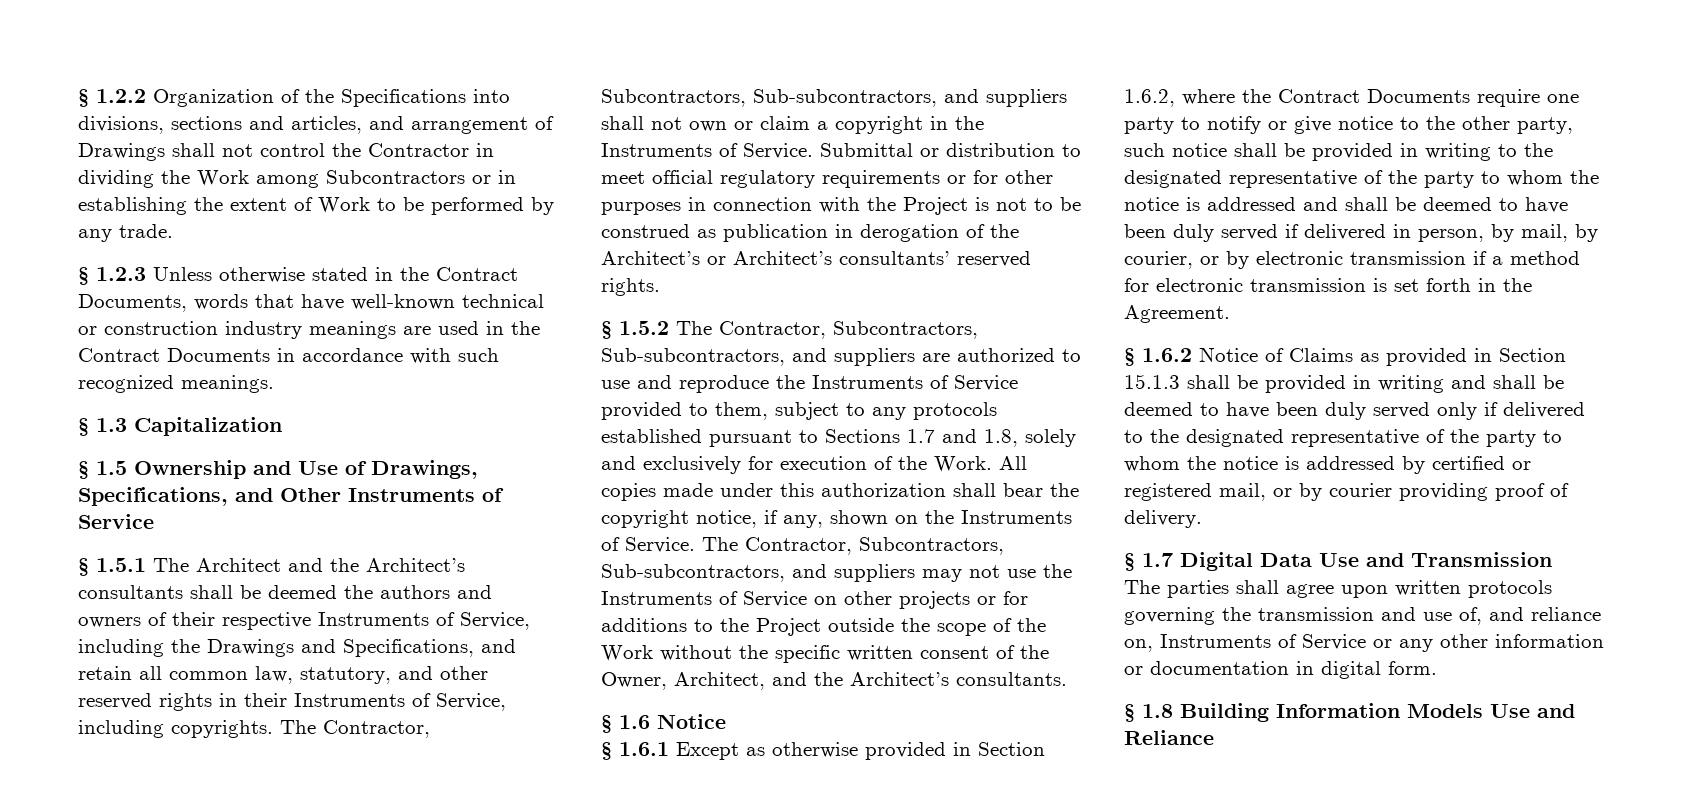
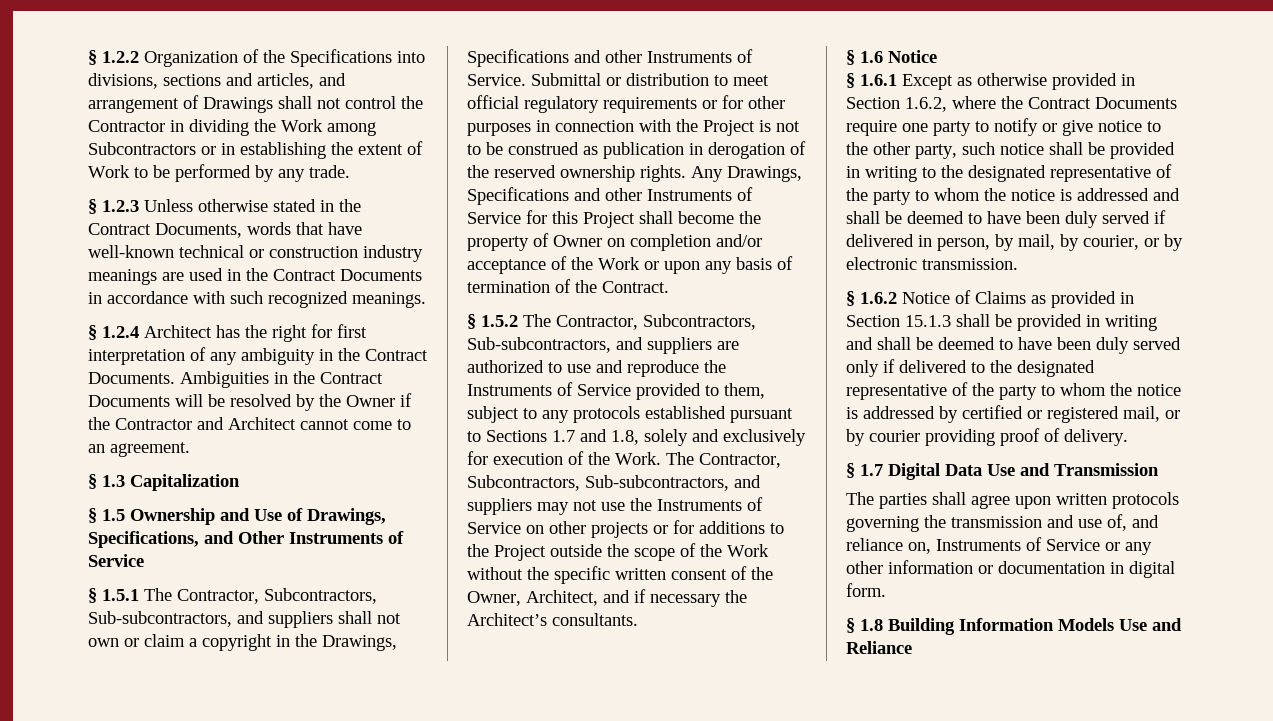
(274, 384) none -> [88,324,367,342] [88,347,428,365] [88,371,383,388] [88,393,412,411] [88,417,411,430] [88,442,190,457] // § 1.2.4 Architect has the right for first interpretation of any ambiguity in the Contract Documents. Ambiguities in the Contract Documents will be resolved by the Owner if the Contractor and Architect cannot come to an agreement.
[196,558,465,572] [78,585,492,599] [78,612,530,630] [78,639,516,657] [78,666,488,684] [78,693,506,711] [78,720,316,738] Architect and the Architect’s consultants shall be deemed the authors and owners of their respective Instruments of Service, including the Drawings and Specifications, and retain all common law, statutory, and other reserved rights in their Instruments of Service, including copyrights. The -> (172, 594) none
(984, 123) none -> [322,635,397,651] [467,49,642,67] Drawings, Specifications and other
[601,251,1031,267] [601,278,660,296] Architect’s or Architect’s consultants’ reserved rights. -> [494,165,802,182] [467,187,753,205] [467,210,761,228] [467,233,762,251] [467,256,793,274] [467,279,669,293] reserved ownership rights. Any Drawings, Specifications and other Instruments of Service for this Project shall become the property of Owner on completion and/or acceptance of the Work or upon any basis of termination of the Contract.
[999,456,1027,470] [601,483,1079,501] [601,510,1072,528] [601,537,695,553] All copies made under this authorization shall bear the copyright notice, if any, shown on the Instruments of Service. -> (661, 458) none
(807, 679) none -> [634,589,721,607] if necessary
[1350,251,1580,265] [1124,278,1532,292] [1124,305,1230,323] transmission if a method for electronic transmission is set forth in the Agreement. -> [922,258,1018,270] transmission.

